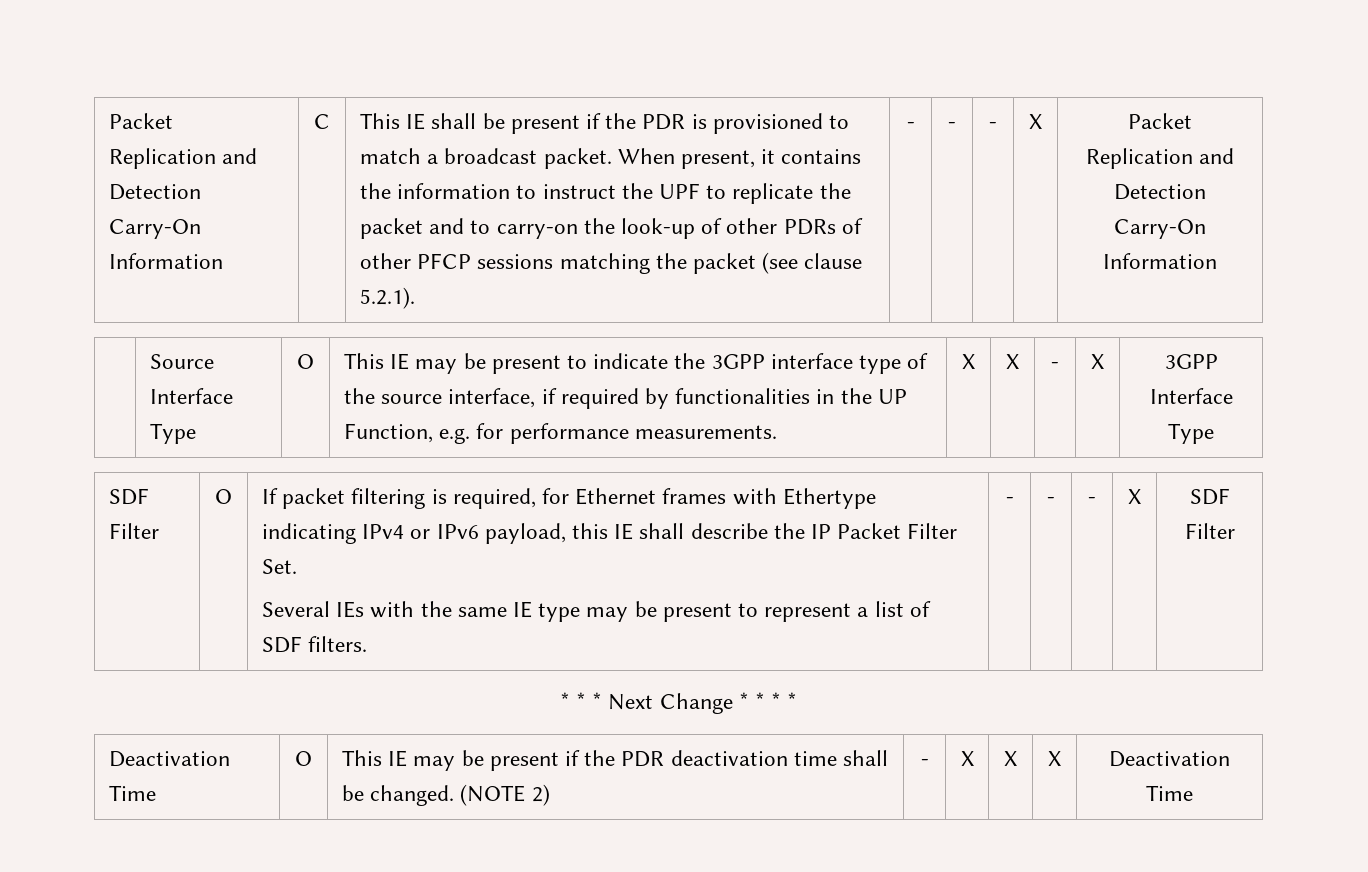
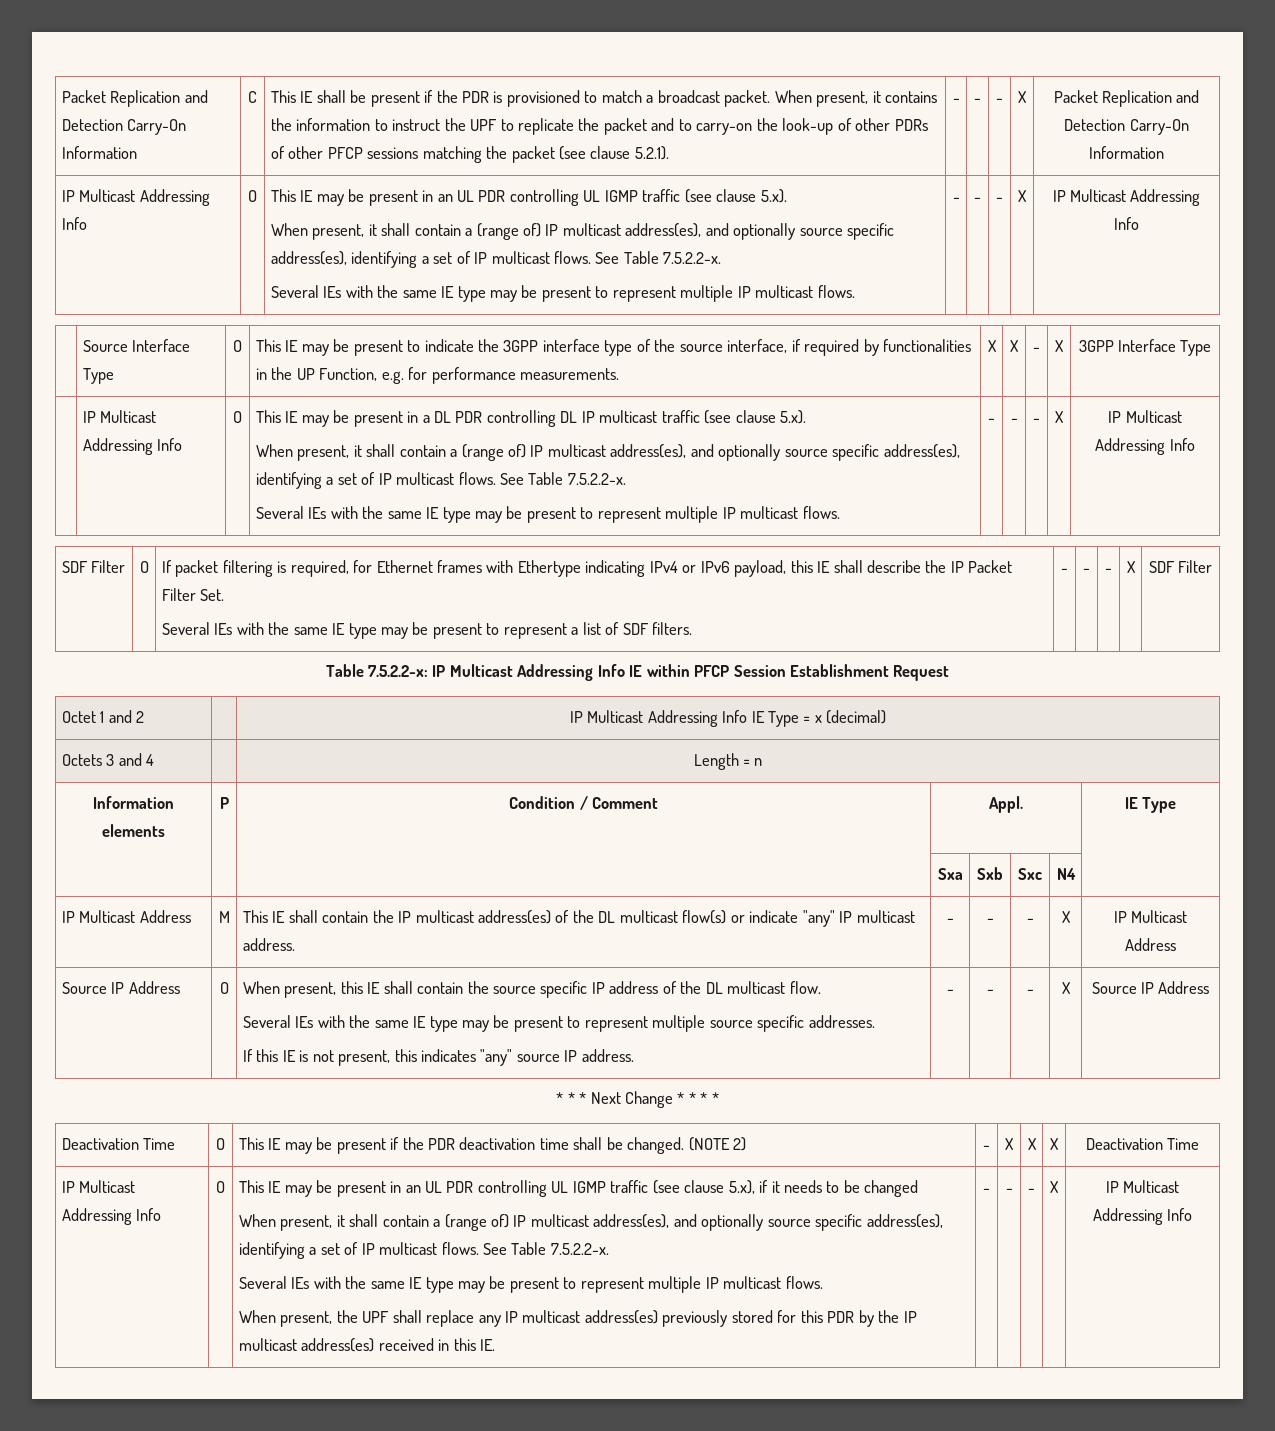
(1217, 261) none -> [61,189,210,206] [61,217,87,230] [248,190,257,202] [270,189,787,206] [270,223,895,240] [270,251,722,268] [270,285,855,302] [952,197,960,202] [974,197,981,202] [996,197,1003,202] [1018,190,1026,202] [1052,189,1201,206] [1114,217,1139,230] // IP Multicast Addressing Info | O | This IE may be present in an UL PDR controlling UL IGMP traffic (see clause 5.x). // When present, it shall contain a (range of) IP multicast address(es), and optionally source specific address(es), identifying a set of IP multicast flows. See Table 7.5.2.2-x. // Several IEs with the same IE type may be present to represent multiple IP multicast flows. | - | - | - | X | IP Multicast Addressing Info
(1214, 433) none -> [82,410,157,423] [82,438,183,455] [233,411,242,423] [255,410,807,427] [255,444,960,461] [255,472,626,489] [255,506,840,523] [988,418,995,423] [1010,418,1018,423] [1033,418,1040,423] [1055,411,1063,423] [1108,410,1182,423] [1095,438,1195,455] // | IP Multicast Addressing Info | O | This IE may be present in a DL PDR controlling DL IP multicast traffic (see clause 5.x). // When present, it shall contain a (range of) IP multicast address(es), and optionally source specific address(es), identifying a set of IP multicast flows. See Table 7.5.2.2-x. // Several IEs with the same IE type may be present to represent multiple IP multicast flows. | - | - | - | X | IP Multicast Addressing Info
(1235, 531) none -> [325,664,950,681] [61,710,145,723] [569,710,887,727] [61,753,155,766] [693,753,763,770] [93,796,174,809] [102,824,165,837] [219,797,229,809] [509,796,658,810] [989,796,1023,813] [1124,797,1177,813] [937,868,963,880] [977,867,1003,880] [1018,868,1042,880] [1056,868,1076,880] [61,910,191,923] [218,911,230,923] [242,910,915,927] [242,938,295,951] [946,918,954,923] [986,918,994,923] [1026,918,1034,923] [1061,911,1070,923] [1113,910,1188,923] [1125,938,1176,951] [61,981,180,994] [219,982,229,994] [242,981,821,998] [242,1015,875,1032] [242,1049,634,1066] [946,989,954,994] [986,989,994,994] [1026,989,1034,994] [1061,982,1070,994] [1091,981,1210,994] // Table 7.5.2.2-x: IP Multicast Addressing Info IE within PFCP Session Establishment Request // Octet 1 and 2 | | IP Multicast Addressing Info IE Type = x (decimal) // Octets 3 and 4 | | Length = n // Information elements | P | Condition / Comment | Appl. | IE Type // | | | Sxa | Sxb | Sxc | N4 | // IP Multicast Address | M | This IE shall contain the IP multicast address(es) of the DL multicast flow(s) or indicate "any" IP multicast address. | - | - | - | X | IP Multicast Address // Source IP Address | O | When present, this IE shall contain the source specific IP address of the DL multicast flow. // Several IEs with the same IE type may be present to represent multiple source specific addresses. // If this IE is not present, this indicates "any" source IP address. | - | - | - | X | Source IP Address
(1193, 793) none -> [61,1180,136,1193] [61,1208,162,1225] [216,1181,225,1193] [238,1180,919,1197] [238,1214,943,1231] [238,1242,609,1259] [238,1276,823,1293] [238,1310,917,1327] [238,1338,496,1352] [983,1188,990,1193] [1005,1188,1013,1193] [1028,1188,1035,1193] [1050,1181,1058,1193] [1105,1180,1180,1193] [1092,1208,1193,1225] // IP Multicast Addressing Info | O | This IE may be present in an UL PDR controlling UL IGMP traffic (see clause 5.x), if it needs to be changed // When present, it shall contain a (range of) IP multicast address(es), and optionally source specific address(es), identifying a set of IP multicast flows. See Table 7.5.2.2-x. // Several IEs with the same IE type may be present to represent multiple IP multicast flows. // When present, the UPF shall replace any IP multicast address(es) previously stored for this PDR by the IP multicast address(es) received in this IE. | - | - | - | X | IP Multicast Addressing Info

